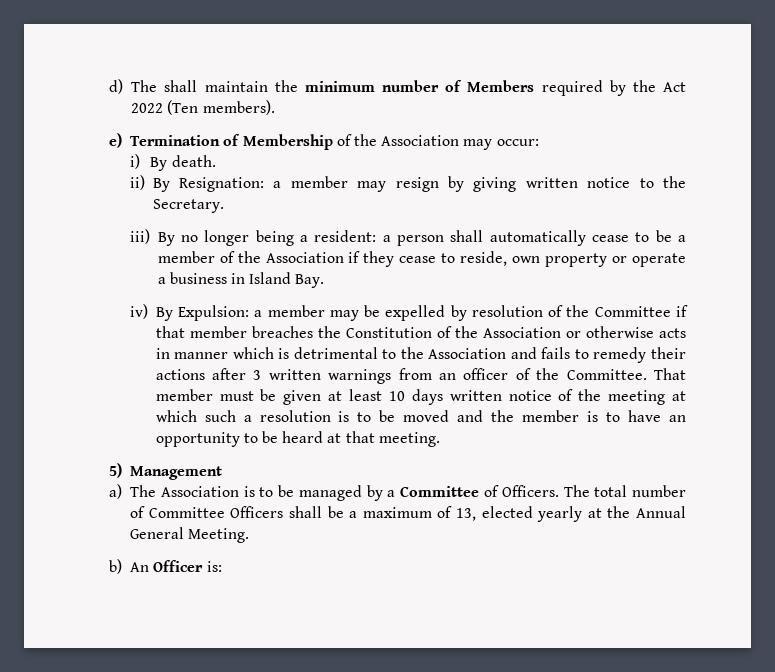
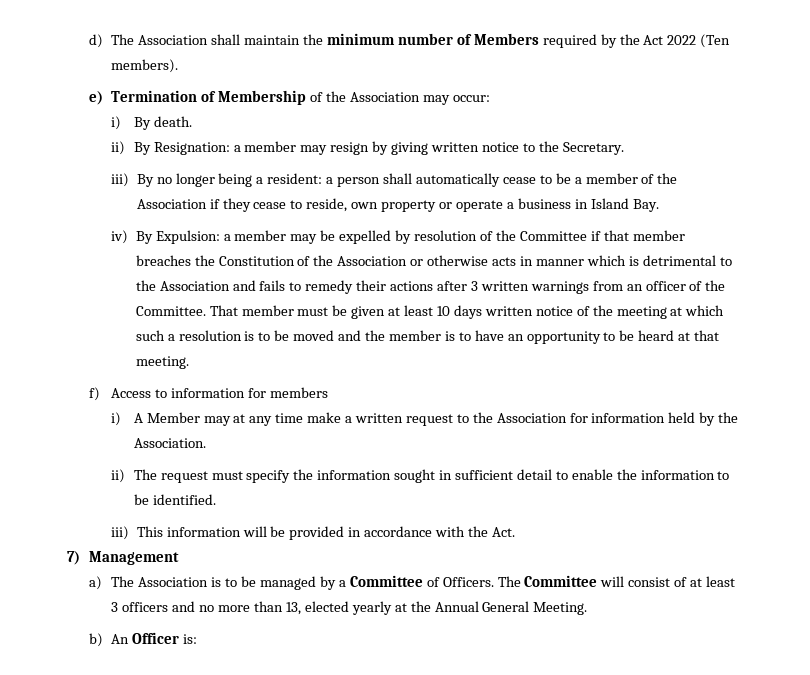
(158, 86) none -> [138,35,209,45] Association
[109,463,123,478] 5) -> [89,387,329,401] [111,412,739,426] [133,438,206,448] [111,469,730,483] [133,494,216,505] [111,526,515,540] [67,551,80,565] f) Access to information for members // i) A Member may at any time make a written request to the Association for information held by the Association. // ii) The request must specify the information sought in sufficient detail to enable the information to be identified. // iii) This information will be provided in accordance with the Act. // 7)
[594,485,687,497] [130,506,453,518] total number of Committee Officers shall be a maximum of -> [524,575,736,587] [111,601,284,612] Committee will consist of at least 3 officers and no more than

